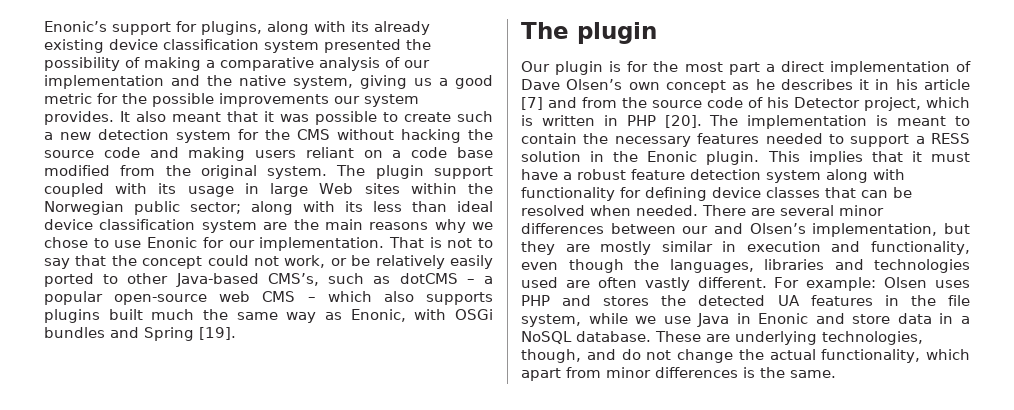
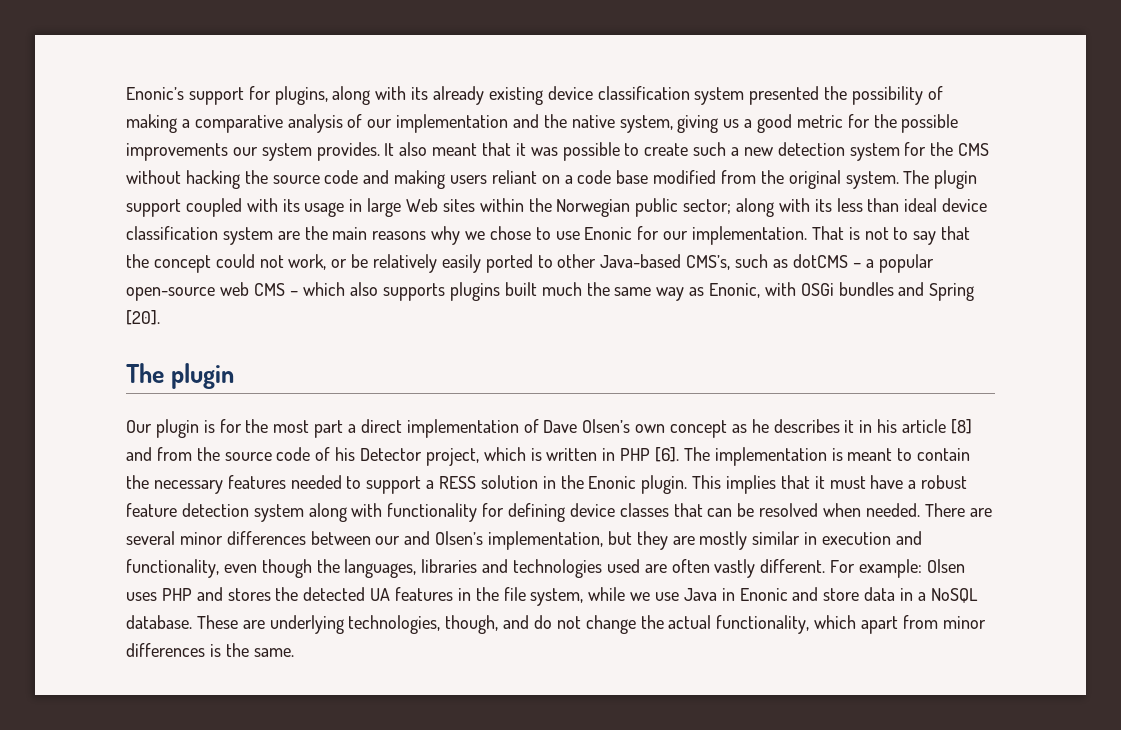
[199,327,236,340] [19]. -> [126,310,160,325] [20].
[521,97,543,110] [7] -> [950,419,972,434] [8]
[664,115,702,128] [20]. -> [655,447,680,462] [6].

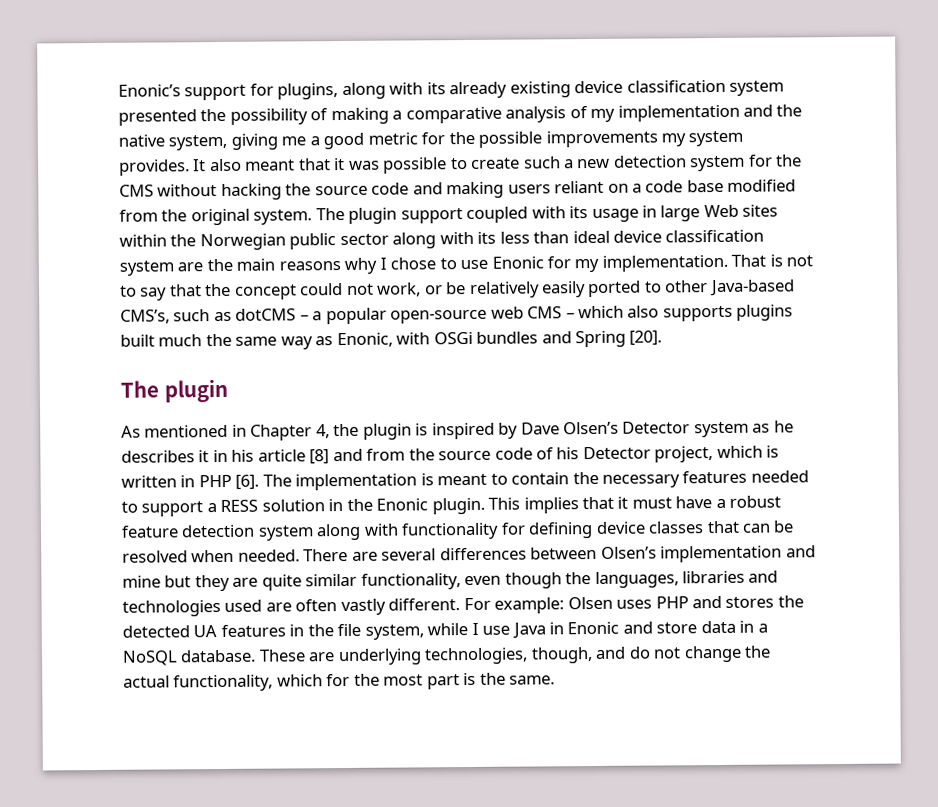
[367,119,393,128] our -> [590,108,616,123] my
[723,119,740,128] us -> [281,136,307,146] me
[232,147,258,156] our -> [661,133,687,147] my
[683,199,732,214] sector; -> [339,233,389,246] sector
[465,231,486,240] we -> [379,257,387,270] I
[663,231,689,240] our -> [574,258,600,273] my
[126,419,728,438] Our plugin is for the most part a direct implementation of Dave Olsen’s own concept -> [121,421,749,441] As mentioned in Chapter 4, the plugin is inspired by Dave Olsen’s Detector system
[179,532,223,545] minor -> (437, 554) none
[375,531,922,550] our and Olsen’s implementation, but they are mostly similar in execution and -> [600,545,816,563] [122,573,358,592] Olsen’s implementation and mine but they are quite similar
[630,592,651,601] we -> [471,622,479,635] I
[861,615,986,634] [126,643,205,657] apart from minor differences -> [326,673,460,690] for the most part

